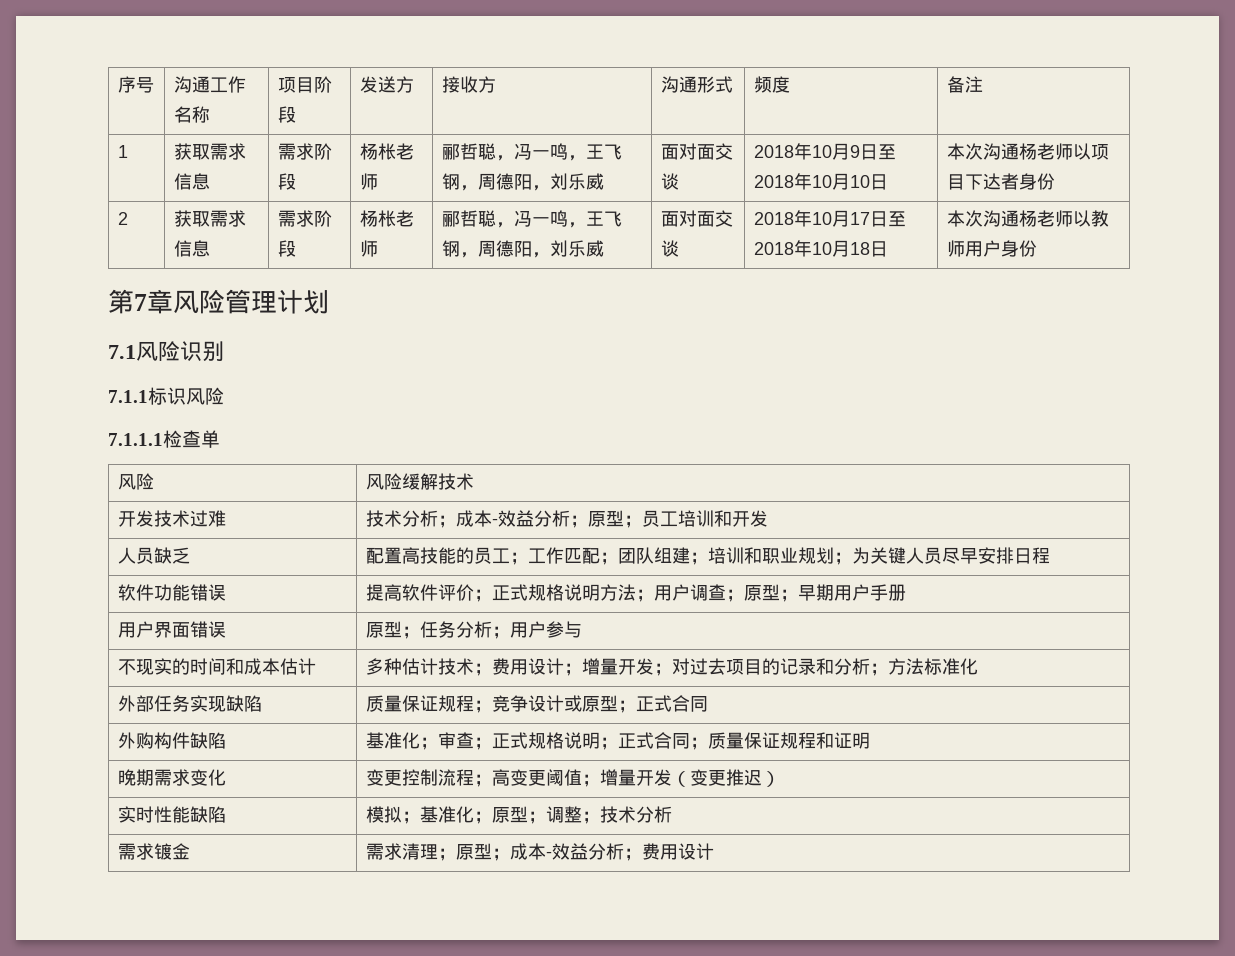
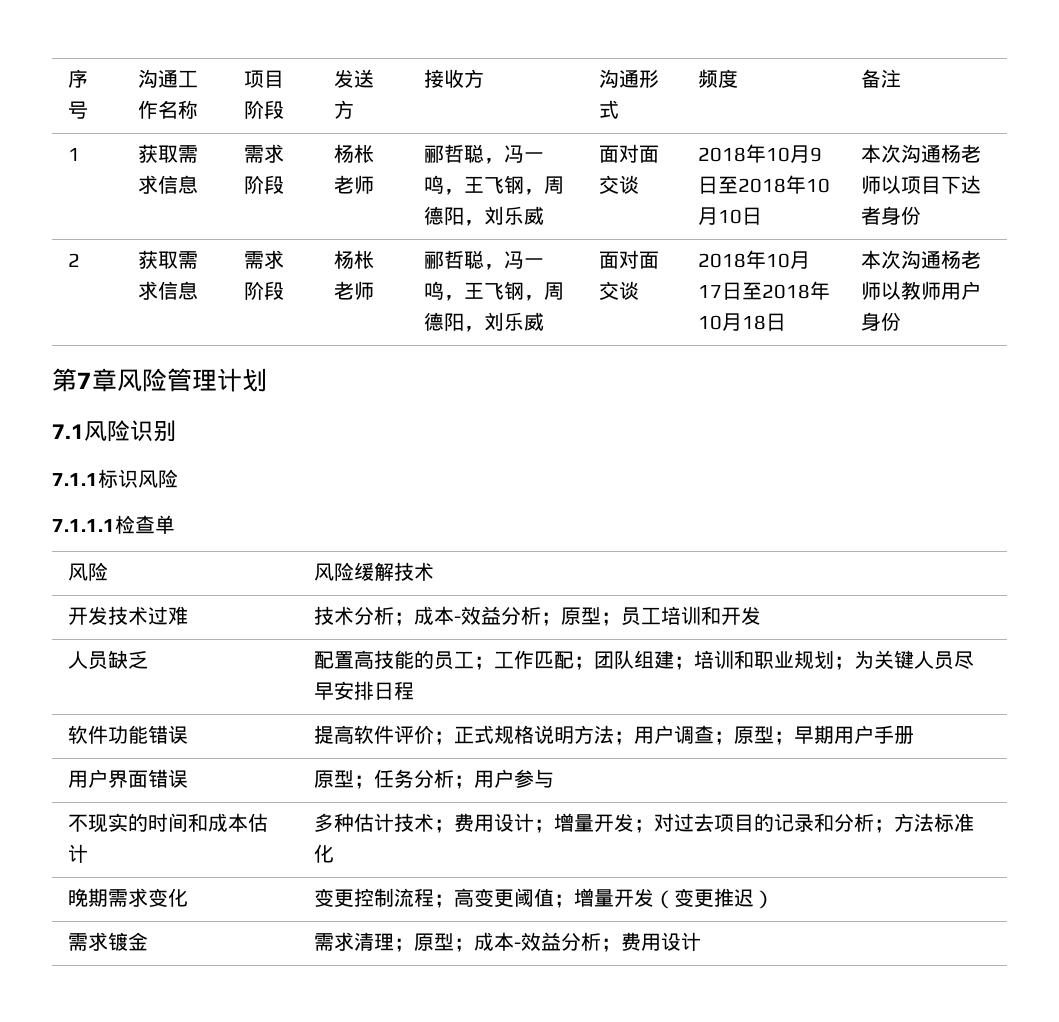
[117,695,262,712] [365,695,708,713] [117,732,226,749] [365,732,870,750] // 外部任务实现缺陷 | 质量保证规程；竞争设计或原型；正式合同 // 外购构件缺陷 | 基准化；审查；正式规格说明；正式合同；质量保证规程和证明 -> (334, 853) none
[117,806,226,823] [365,806,672,824] // 实时性能缺陷 | 模拟；基准化；原型；调整；技术分析 -> (774, 899) none

